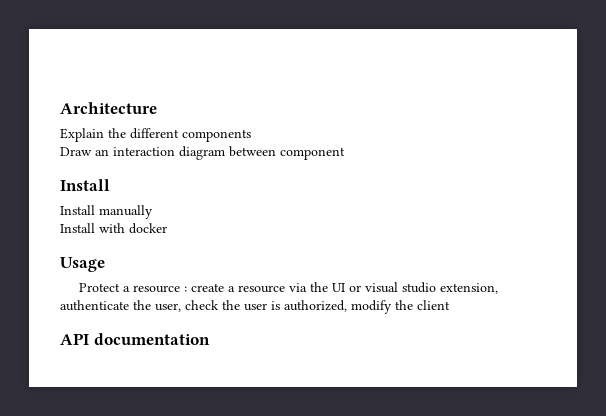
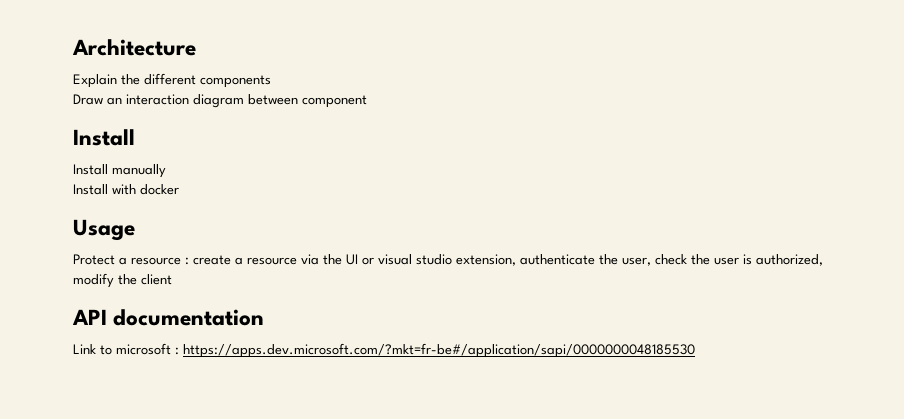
(210, 339) none -> [73,343,695,358] // Link to microsoft : https://apps.dev.microsoft.com/?mkt=fr-be#/application/sapi/0000000048185530

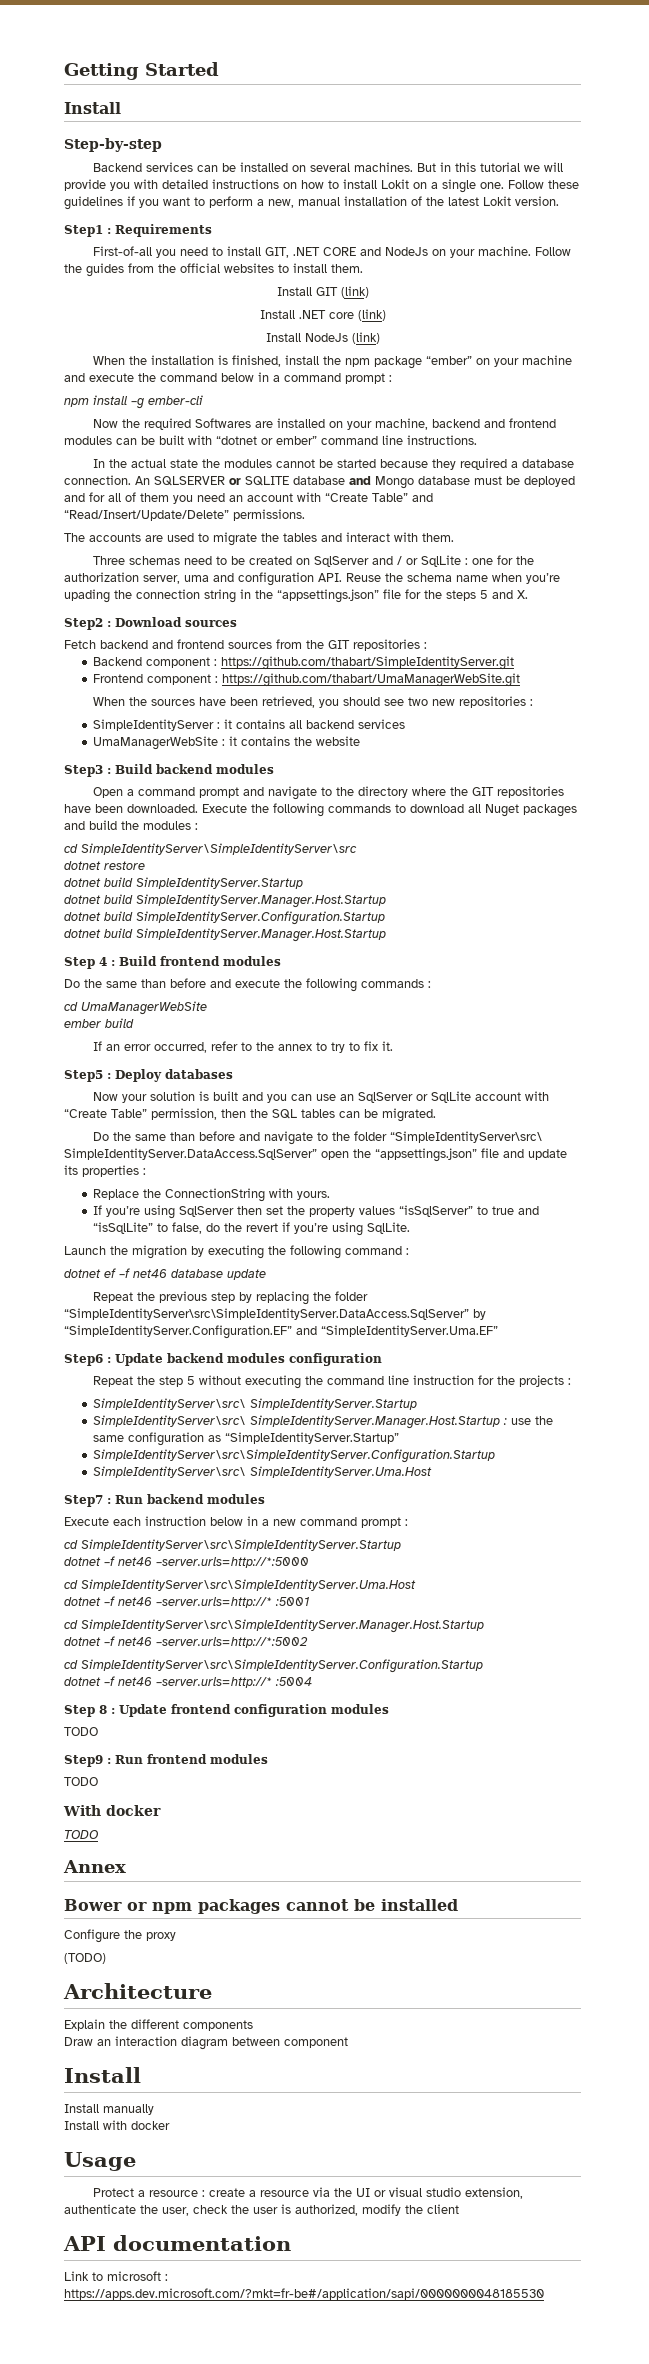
(72, 47) none -> [64,62,219,80] [64,102,121,114] [64,138,162,152] [93,162,564,172] [64,179,579,193] [64,196,559,210] [64,224,212,237] [93,246,572,258] [64,263,363,277] [276,286,369,298] [259,309,386,321] [265,332,380,344] [93,355,573,369] [64,372,392,384] [64,395,203,409] [93,418,557,430] [64,435,477,445] [93,458,575,470] [64,475,575,489] [64,492,433,504] [64,509,305,521] [64,532,454,546] [93,555,535,567] [64,572,560,586] [64,589,528,603] [64,617,237,630] [64,639,427,651] [93,656,515,670] [93,673,521,687] [93,696,534,708] [93,719,406,731] [93,736,361,750] [64,764,274,777] [93,786,565,800] [64,803,577,817] [64,820,198,830] [64,843,357,855] [64,861,145,870] [64,877,303,889] [64,894,386,908] [64,911,385,925] [64,928,386,942] [64,956,281,969] [64,978,431,992] [64,1001,207,1015] [64,1018,134,1028] [93,1041,394,1053] [64,1069,233,1082] [93,1091,550,1103] [64,1108,436,1122] [93,1131,543,1145] [64,1148,567,1162] [64,1165,146,1177] [93,1188,331,1202] [93,1205,540,1219] [93,1222,411,1236] [64,1245,409,1259] [64,1268,266,1280] [93,1291,369,1305] [64,1308,486,1320] [64,1325,498,1339] [64,1353,382,1366] [93,1375,572,1389] [93,1398,418,1410] [93,1415,554,1429] [93,1432,400,1446] [93,1449,496,1463] [93,1466,433,1478] [64,1494,265,1507] [64,1516,408,1528] [64,1539,401,1551] [64,1556,309,1568] [64,1579,416,1591] [64,1596,309,1608] [64,1619,484,1633] [64,1636,308,1648] [64,1659,483,1673] [64,1676,312,1688] [64,1704,389,1717] [64,1727,98,1736] [64,1754,268,1767] [64,1777,98,1786] [63,1805,161,1816] [64,1830,98,1839] [63,1860,126,1873] [64,1899,458,1914] [64,1929,176,1943] [64,1953,106,1964] Getting Started // Install // Step-by-step // Backend services can be installed on several machines. But in this tutorial we will provide you with detailed instructions on how to install Lokit on a single one. Follow these guidelines if you want to perform a new, manual installation of the latest Lokit version. // Step1 : Requirements // First-of-all you need to install GIT, .NET CORE and NodeJs on your machine. Follow the guides from the official websites to install them. // Install GIT (link) // Install .NET core (link) // Install NodeJs (link) // When the installation is finished, install the npm package “ember” on your machine and execute the command below in a command prompt : // npm install –g ember-cli // Now the required Softwares are installed on your machine, backend and frontend modules can be built with “dotnet or ember” command line instructions. // In the actual state the modules cannot be started because they required a database connection. An SQLSERVER or SQLITE database and Mongo database must be deployed and for all of them you need an account with “Create Table” and “Read/Insert/Update/Delete” permissions. // The accounts are used to migrate the tables and interact with them. // Three schemas need to be created on SqlServer and / or SqlLite : one for the authorization server, uma and configuration API. Reuse the schema name when you’re upading the connection string in the “appsettings.json” file for the steps 5 and X. // Step2 : Download sources // Fetch backend and frontend sources from the GIT repositories : // Backend component : https://github.com/thabart/SimpleIdentityServer.git // Frontend component : https://github.com/thabart/UmaManagerWebSite.git // When the sources have been retrieved, you should see two new repositories : // SimpleIdentityServer : it contains all backend services // UmaManagerWebSite : it contains the website // Step3 : Build backend modules // Open a command prompt and navigate to the directory where the GIT repositories have been downloaded. Execute the following commands to download all Nuget packages and build the modules : // cd SimpleIdentityServer\SimpleIdentityServer\src // dotnet restore // dotnet build SimpleIdentityServer.Startup // dotnet build SimpleIdentityServer.Manager.Host.Startup // dotnet build SimpleIdentityServer.Configuration.Startup // dotnet build SimpleIdentityServer.Manager.Host.Startup // Step 4 : Build frontend modules // Do the same than before and execute the following commands : // cd UmaManagerWebSite // ember build // If an error occurred, refer to the annex to try to fix it. // Step5 : Deploy databases // Now your solution is built and you can use an SqlServer or SqlLite account with “Create Table” permission, then the SQL tables can be migrated. // Do the same than before and navigate to the folder “SimpleIdentityServer\src\ SimpleIdentityServer.DataAccess.SqlServer” open the “appsettings.json” file and update its properties : // Replace the ConnectionString with yours. // If you’re using SqlServer then set the property values “isSqlServer” to true and “isSqlLite” to false, do the revert if you’re using SqlLite. // Launch the migration by executing the following command : // dotnet ef –f net46 database update // Repeat the previous step by replacing the folder “SimpleIdentityServer\src\SimpleIdentityServer.DataAccess.SqlServer” by “SimpleIdentityServer.Configuration.EF” and “SimpleIdentityServer.Uma.EF” // Step6 : Update backend modules configuration // Repeat the step 5 without executing the command line instruction for the projects : // SimpleIdentityServer\src\ SimpleIdentityServer.Startup // SimpleIdentityServer\src\ SimpleIdentityServer.Manager.Host.Startup : use the same configuration as “SimpleIdentityServer.Startup” // SimpleIdentityServer\src\SimpleIdentityServer.Configuration.Startup // SimpleIdentityServer\src\ SimpleIdentityServer.Uma.Host // Step7 : Run backend modules // Execute each instruction below in a new command prompt : // cd SimpleIdentityServer\src\SimpleIdentityServer.Startup // dotnet –f net46 –server.urls=http://*:5000 // cd SimpleIdentityServer\src\SimpleIdentityServer.Uma.Host // dotnet –f net46 –server.urls=http://* :5001 // cd SimpleIdentityServer\src\SimpleIdentityServer.Manager.Host.Startup // dotnet –f net46 –server.urls=http://*:5002 // cd SimpleIdentityServer\src\SimpleIdentityServer.Configuration.Startup // dotnet –f net46 –server.urls=http://* :5004 // Step 8 : Update frontend configuration modules // TODO // Step9 : Run frontend modules // TODO // With docker // TODO // Annex // Bower or npm packages cannot be installed // Configure the proxy // (TODO) //

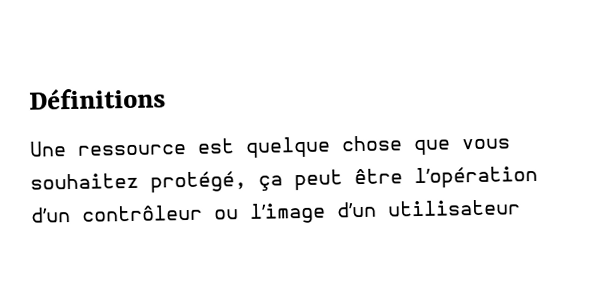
[64,62,219,80] [64,102,121,114] [64,138,162,152] [93,162,564,172] [64,179,579,193] [64,196,559,210] [64,224,212,237] [93,246,572,258] [64,263,363,277] [276,286,369,298] [259,309,386,321] [265,332,380,344] [93,355,573,369] [64,372,392,384] [64,395,203,409] [93,418,557,430] [64,435,477,445] [93,458,575,470] [64,475,575,489] [64,492,433,504] [64,509,305,521] [64,532,454,546] [93,555,535,567] [64,572,560,586] [64,589,528,603] [64,617,237,630] [64,639,427,651] [93,656,515,670] [93,673,521,687] [93,696,534,708] [93,719,406,731] [93,736,361,750] [64,764,274,777] [93,786,565,800] [64,803,577,817] [64,820,198,830] [64,843,357,855] [64,861,145,870] [64,877,303,889] [64,894,386,908] [64,911,385,925] [64,928,386,942] [64,956,281,969] [64,978,431,992] [64,1001,207,1015] [64,1018,134,1028] [93,1041,394,1053] [64,1069,233,1082] [93,1091,550,1103] [64,1108,436,1122] [93,1131,543,1145] [64,1148,567,1162] [64,1165,146,1177] [93,1188,331,1202] [93,1205,540,1219] [93,1222,411,1236] [64,1245,409,1259] [64,1268,266,1280] [93,1291,369,1305] [64,1308,486,1320] [64,1325,498,1339] [64,1353,382,1366] [93,1375,572,1389] [93,1398,418,1410] [93,1415,554,1429] [93,1432,400,1446] [93,1449,496,1463] [93,1466,433,1478] [64,1494,265,1507] [64,1516,408,1528] [64,1539,401,1551] [64,1556,309,1568] [64,1579,416,1591] [64,1596,309,1608] [64,1619,484,1633] [64,1636,308,1648] [64,1659,483,1673] [64,1676,312,1688] [64,1704,389,1717] [64,1727,98,1736] [64,1754,268,1767] [64,1777,98,1786] [63,1805,161,1816] [64,1830,98,1839] [63,1860,126,1873] [64,1899,458,1914] [64,1929,176,1943] [64,1953,106,1964] [63,1983,212,1999] [64,2019,253,2031] [64,2036,348,2050] [64,2067,141,2083] [64,2104,154,2115] [64,2120,170,2130] [64,2152,136,2171] [93,2187,524,2199] [64,2204,459,2216] [63,2235,291,2251] [64,2271,168,2281] [64,2288,544,2300] Getting Started // Install // Step-by-step // Backend services can be installed on several machines. But in this tutorial we will provide you with detailed instructions on how to install Lokit on a single one. Follow these guidelines if you want to perform a new, manual installation of the latest Lokit version. // Step1 : Requirements // First-of-all you need to install GIT, .NET CORE and NodeJs on your machine. Follow the guides from the official websites to install them. // Install GIT (link) // Install .NET core (link) // Install NodeJs (link) // When the installation is finished, install the npm package “ember” on your machine and execute the command below in a command prompt : // npm install –g ember-cli // Now the required Softwares are installed on your machine, backend and frontend modules can be built with “dotnet or ember” command line instructions. // In the actual state the modules cannot be started because they required a database connection. An SQLSERVER or SQLITE database and Mongo database must be deployed and for all of them you need an account with “Create Table” and “Read/Insert/Update/Delete” permissions. // The accounts are used to migrate the tables and interact with them. // Three schemas need to be created on SqlServer and / or SqlLite : one for the authorization server, uma and configuration API. Reuse the schema name when you’re upading the connection string in the “appsettings.json” file for the steps 5 and X. // Step2 : Download sources // Fetch backend and frontend sources from the GIT repositories : // Backend component : https://github.com/thabart/SimpleIdentityServer.git // Frontend component : https://github.com/thabart/UmaManagerWebSite.git // When the sources have been retrieved, you should see two new repositories : // SimpleIdentityServer : it contains all backend services // UmaManagerWebSite : it contains the website // Step3 : Build backend modules // Open a command prompt and navigate to the directory where the GIT repositories have been downloaded. Execute the following commands to download all Nuget packages and build the modules : // cd SimpleIdentityServer\SimpleIdentityServer\src // dotnet restore // dotnet build SimpleIdentityServer.Startup // dotnet build SimpleIdentityServer.Manager.Host.Startup // dotnet build SimpleIdentityServer.Configuration.Startup // dotnet build SimpleIdentityServer.Manager.Host.Startup // Step 4 : Build frontend modules // Do the same than before and execute the following commands : // cd UmaManagerWebSite // ember build // If an error occurred, refer to the annex to try to fix it. // Step5 : Deploy databases // Now your solution is built and you can use an SqlServer or SqlLite account with “Create Table” permission, then the SQL tables can be migrated. // Do the same than before and navigate to the folder “SimpleIdentityServer\src\ SimpleIdentityServer.DataAccess.SqlServer” open the “appsettings.json” file and update its properties : // Replace the ConnectionString with yours. // If you’re using SqlServer then set the property values “isSqlServer” to true and “isSqlLite” to false, do the revert if you’re using SqlLite. // Launch the migration by executing the following command : // dotnet ef –f net46 database update // Repeat the previous step by replacing the folder “SimpleIdentityServer\src\SimpleIdentityServer.DataAccess.SqlServer” by “SimpleIdentityServer.Configuration.EF” and “SimpleIdentityServer.Uma.EF” // Step6 : Update backend modules configuration // Repeat the step 5 without executing the command line instruction for the projects : // SimpleIdentityServer\src\ SimpleIdentityServer.Startup // SimpleIdentityServer\src\ SimpleIdentityServer.Manager.Host.Startup : use the same configuration as “SimpleIdentityServer.Startup” // SimpleIdentityServer\src\SimpleIdentityServer.Configuration.Startup // SimpleIdentityServer\src\ SimpleIdentityServer.Uma.Host // Step7 : Run backend modules // Execute each instruction below in a new command prompt : // cd SimpleIdentityServer\src\SimpleIdentityServer.Startup // dotnet –f net46 –server.urls=http://*:5000 // cd SimpleIdentityServer\src\SimpleIdentityServer.Uma.Host // dotnet –f net46 –server.urls=http://* :5001 // cd SimpleIdentityServer\src\SimpleIdentityServer.Manager.Host.Startup // dotnet –f net46 –server.urls=http://*:5002 // cd SimpleIdentityServer\src\SimpleIdentityServer.Configuration.Startup // dotnet –f net46 –server.urls=http://* :5004 // Step 8 : Update frontend configuration modules // TODO // Step9 : Run frontend modules // TODO // With docker // TODO // Annex // Bower or npm packages cannot be installed // Configure the proxy // (TODO) // Architecture // Explain the different components // Draw an interaction diagram between component // Install // Install manually // Install with docker // Usage // Protect a resource : create a resource via the UI or visual studio extension, authenticate the user, check the user is authorized, modify the client // API documentation // Link to microsoft : https://apps.dev.microsoft.com/?mkt=fr-be#/application/sapi/0000000048185530 -> [28,86,166,110] [29,135,511,158] [30,165,538,193] [30,199,521,224] Définitions // Une ressource est quelque chose que vous souhaitez protégé, ça peut être l’opération d’un contrôleur ou l’image d’un utilisateur

